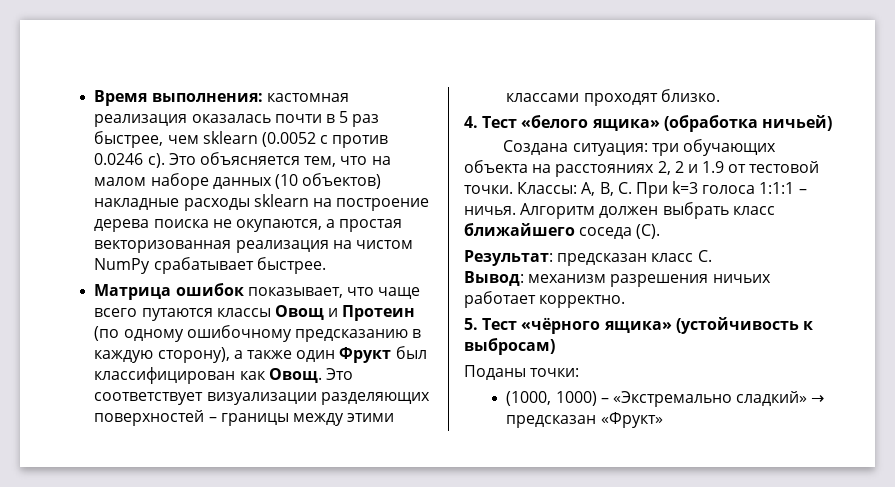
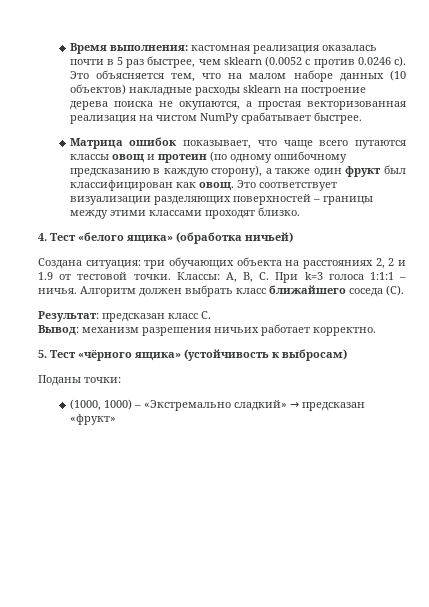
[274,305,416,321] Овощ и Протеин -> [111,154,207,163] овощ и протеин
[339,347,392,363] Фрукт -> [345,166,382,177] фрукт
[268,368,322,383] Овощ. -> [198,182,234,191] овощ.
[600,412,663,428] «Фрукт» -> [69,414,116,425] «фрукт»

